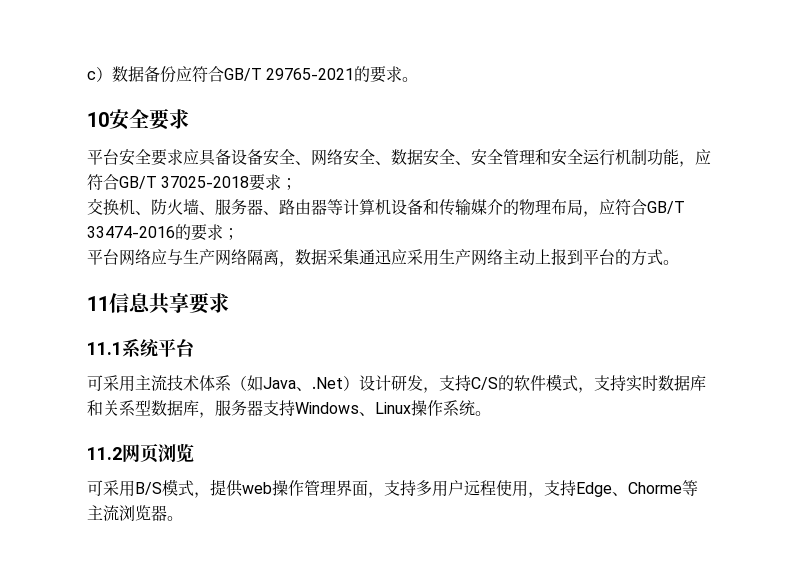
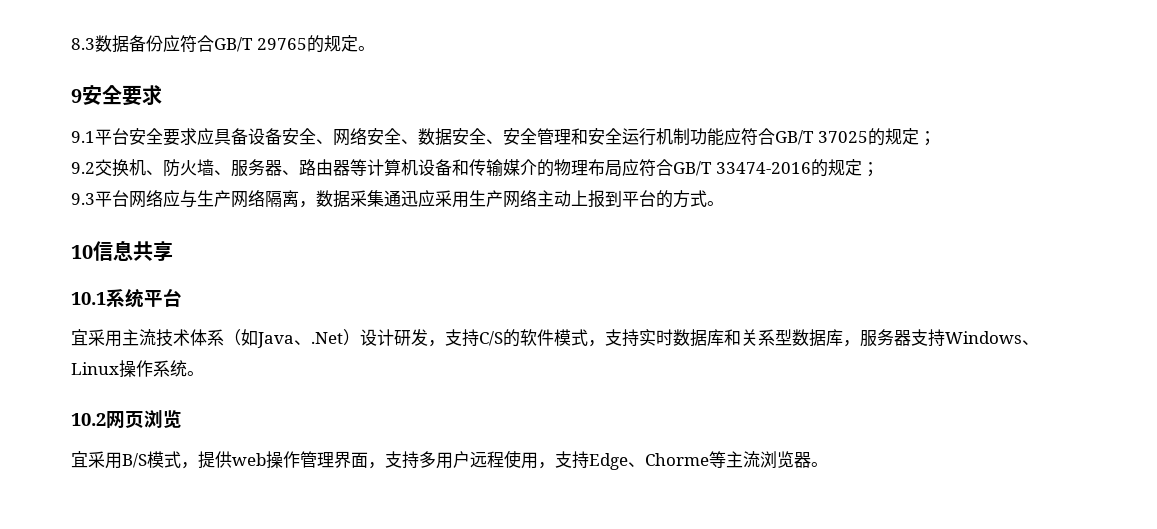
[87,67,112,82] c） -> [71,38,95,50] 8.3
[266,66,419,83] [87,112,109,127] 29765-2021的要求。 // 10 -> [256,35,375,53] [71,89,82,103] 29765的规定。 // 9
(189, 119) none -> [71,131,95,143] 9.1
[679,149,711,167] [87,174,298,191] ，应符合GB/T 37025-2018要求； // -> [724,128,936,146] [71,162,95,174] 应符合GB/T 37025的规定； // 9.2
[583,211,599,217] ， -> (622, 168) none
[191,224,239,241] 要求； // -> [827,159,879,177] [71,193,95,205] 规定； // 9.3
[87,296,109,311] 11 -> [71,245,93,259] 10
[189,293,229,314] [87,342,122,355] 要求 // 11.1 -> [71,292,106,305] // 10.1
[87,375,103,391] 可 -> [71,329,88,346] 宜
[87,447,122,460] 11.2 -> [71,413,106,426] 10.2
[87,480,103,496] 可 -> [71,451,88,468] 宜

